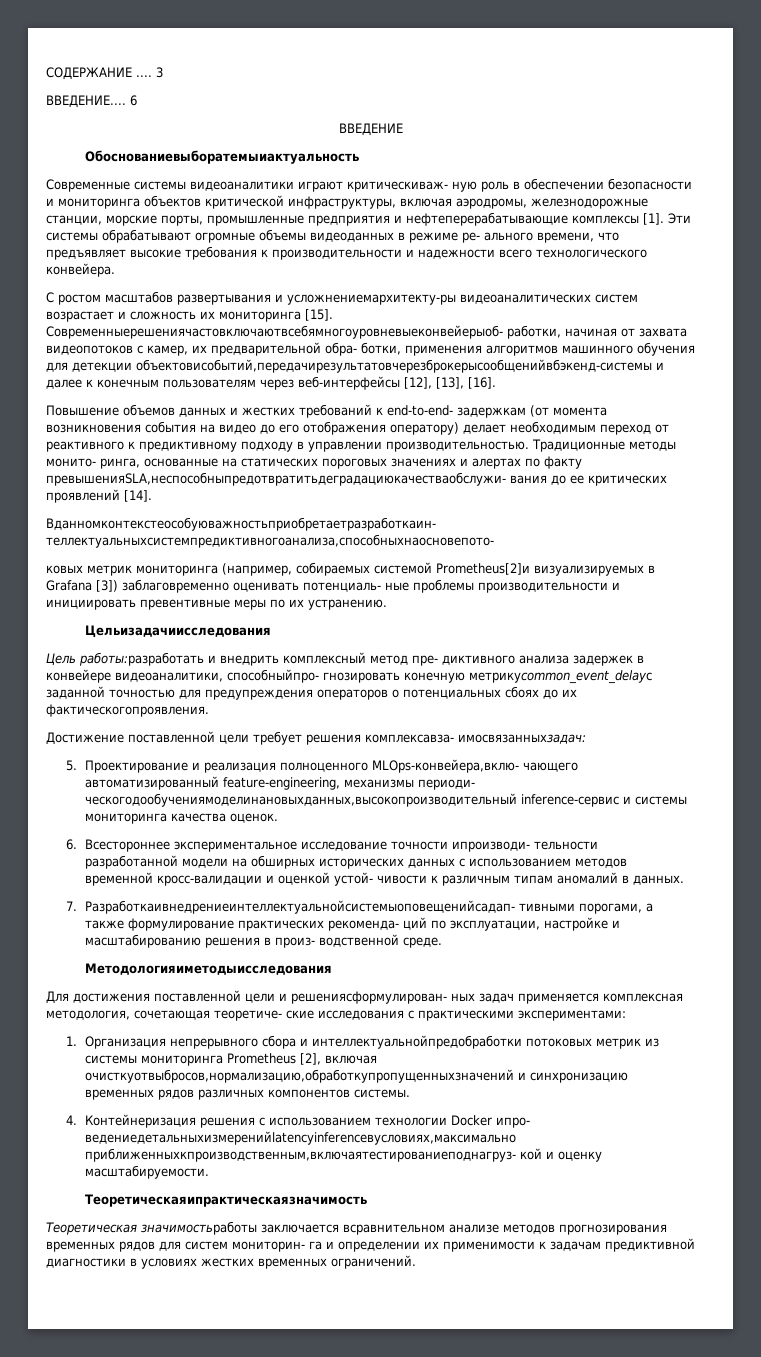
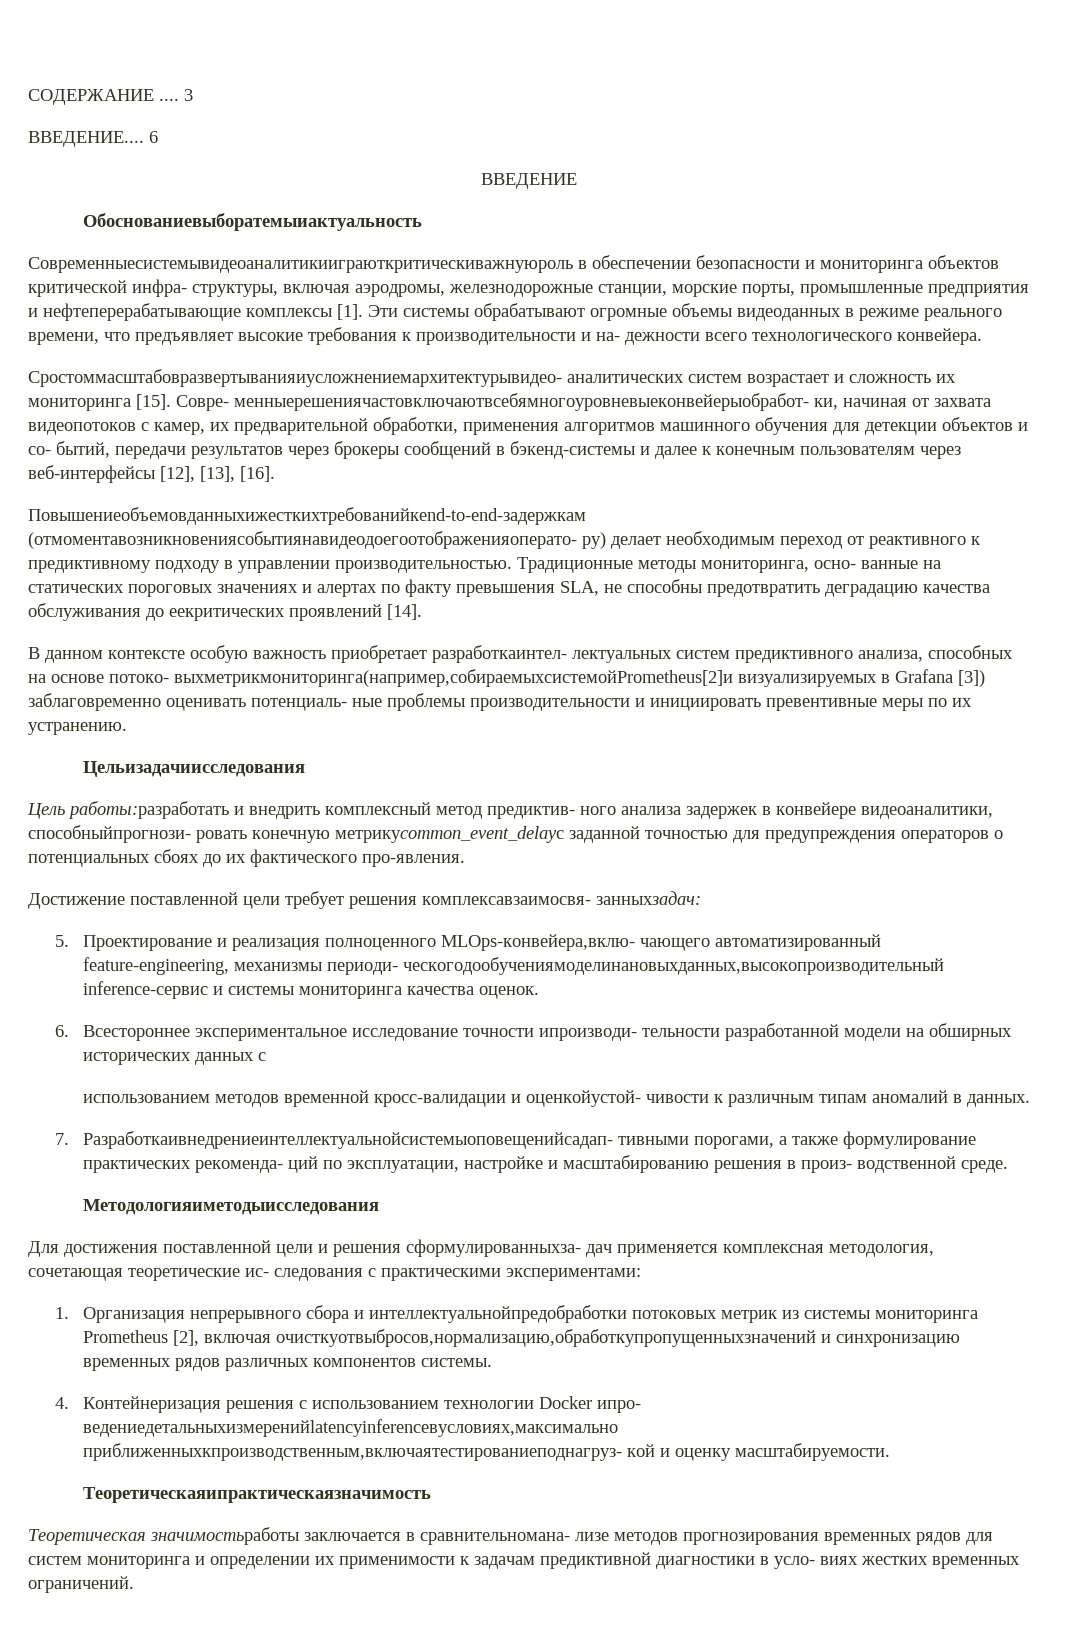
[46,179,509,192] Современные системы видеоаналитики играют критическиваж- ную роль -> [28,257,573,273] Современныесистемывидеоаналитикииграюткритическиважнуюроль
[288,196,396,209] инфраструктуры, -> [132,279,278,297] инфра- структуры,
[462,232,533,243] ре- ального -> [924,308,1002,321] реального
[418,249,495,259] надежности -> [596,332,700,345] на- дежности
[46,291,591,305] С ростом масштабов развертывания и усложнениемархитекту-ры видеоаналитических -> [28,369,684,387] Сростоммасштабовразвертыванияиусложнениемархитектурывидео- аналитических
[46,325,561,339] Современныерешениячастовключаютвсебямногоуровневыеконвейерыоб- работки, -> [176,393,838,411] Совре- менныерешениячастовключаютвсебямногоуровневыеконвейерыобработ- ки,
[325,342,401,356] обра- ботки, -> [373,417,458,435] обработки,
[136,359,652,373] объектовисобытий,передачирезультатовчерезброкерысообщенийвбэкенд-системы -> [942,417,1028,431] [28,441,635,459] объектов и со- бытий, передачи результатов через брокеры сообщений в бэкенд-системы
[46,404,607,418] [46,421,459,435] Повышение объемов данных и жестких требований к end-to-end- задержкам (от момента возникновения события на видео до его отображения оператору) -> [28,507,586,525] [28,531,606,549] Повышениеобъемовданныхижесткихтребованийкend-to-end-задержкам (отмоментавозникновениясобытиянавидеодоегоотображенияоперато- ру)
[46,458,218,469] монито- ринга, основанные -> [701,560,918,573] мониторинга, осно- ванные
[46,472,667,486] [46,489,152,503] [46,517,436,531] [46,534,494,548] [46,562,530,576] превышенияSLA,неспособныпредотвратитьдеградациюкачестваобслужи- вания до ее критических проявлений [14]. // Вданномконтекстеособуюважностьприобретаетразработкаин- теллектуальныхсистемпредиктивногоанализа,способныхнаосновепото- // ковых метрик мониторинга (например, собираемых системой Prometheus[2]и -> [456,579,990,597] [28,603,422,621] [28,645,1013,663] [28,669,733,687] превышения SLA, не способны предотвратить деградацию качества обслуживания до еекритических проявлений [14]. // В данном контексте особую важность приобретает разработкаинтел- лектуальных систем предиктивного анализа, способных на основе потоко- выхметрикмониторинга(например,собираемыхсистемойPrometheus[2]и
[412,655,515,666] пре- диктивного -> [487,806,616,819] предиктив- ного
[227,669,400,683] способныйпро- гнозировать -> [28,825,247,843] способныйпрогнози- ровать
[46,704,209,717] фактическогопроявления. -> [250,849,465,867] фактического про-явления.
[365,734,586,744] комплексавза- имосвязанныхзадач: -> [422,891,701,905] комплексавзаимосвя- занныхзадач:
(466, 862) none -> (266, 1056) //
[278,872,374,886] оценкой устой- -> [525,1090,641,1107] оценкойустой-
[291,991,514,1004] решениясформулирован- ных задач -> [333,1239,612,1257] решения сформулированныхза- дач
[214,1010,404,1021] теоретиче- ские исследования -> [128,1268,363,1281] теоретические ис- следования
[343,1224,499,1235] всравнительном анализе -> [406,1532,609,1545] в сравнительномана- лизе
[232,1241,322,1252] мониторин- га -> [87,1556,190,1569] мониторинга
[141,1258,197,1269] условиях -> [774,1556,858,1569] усло- виях

